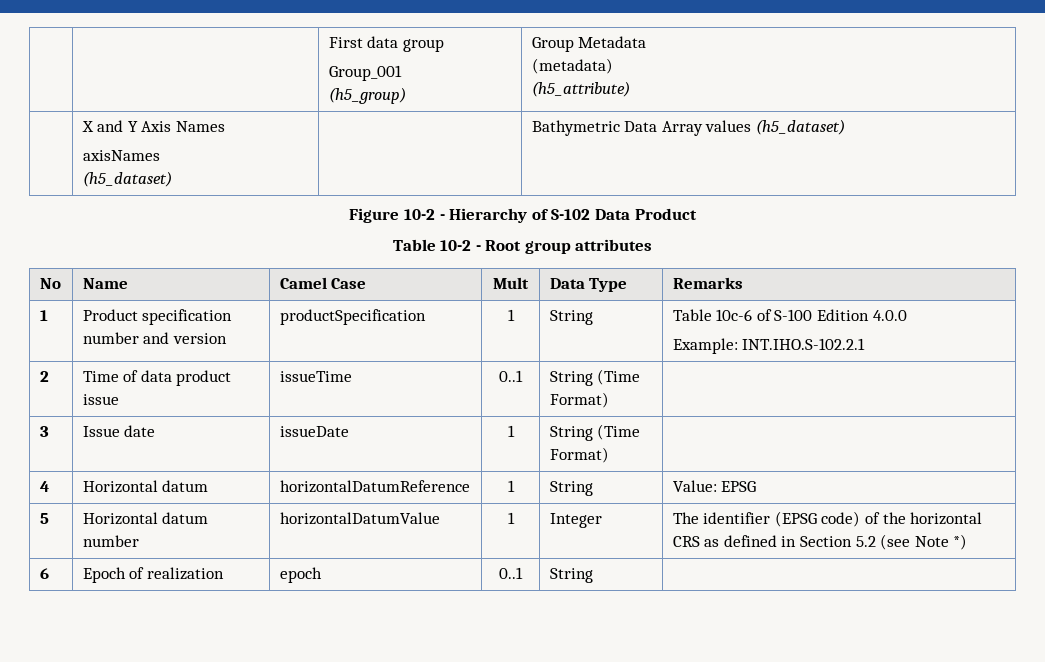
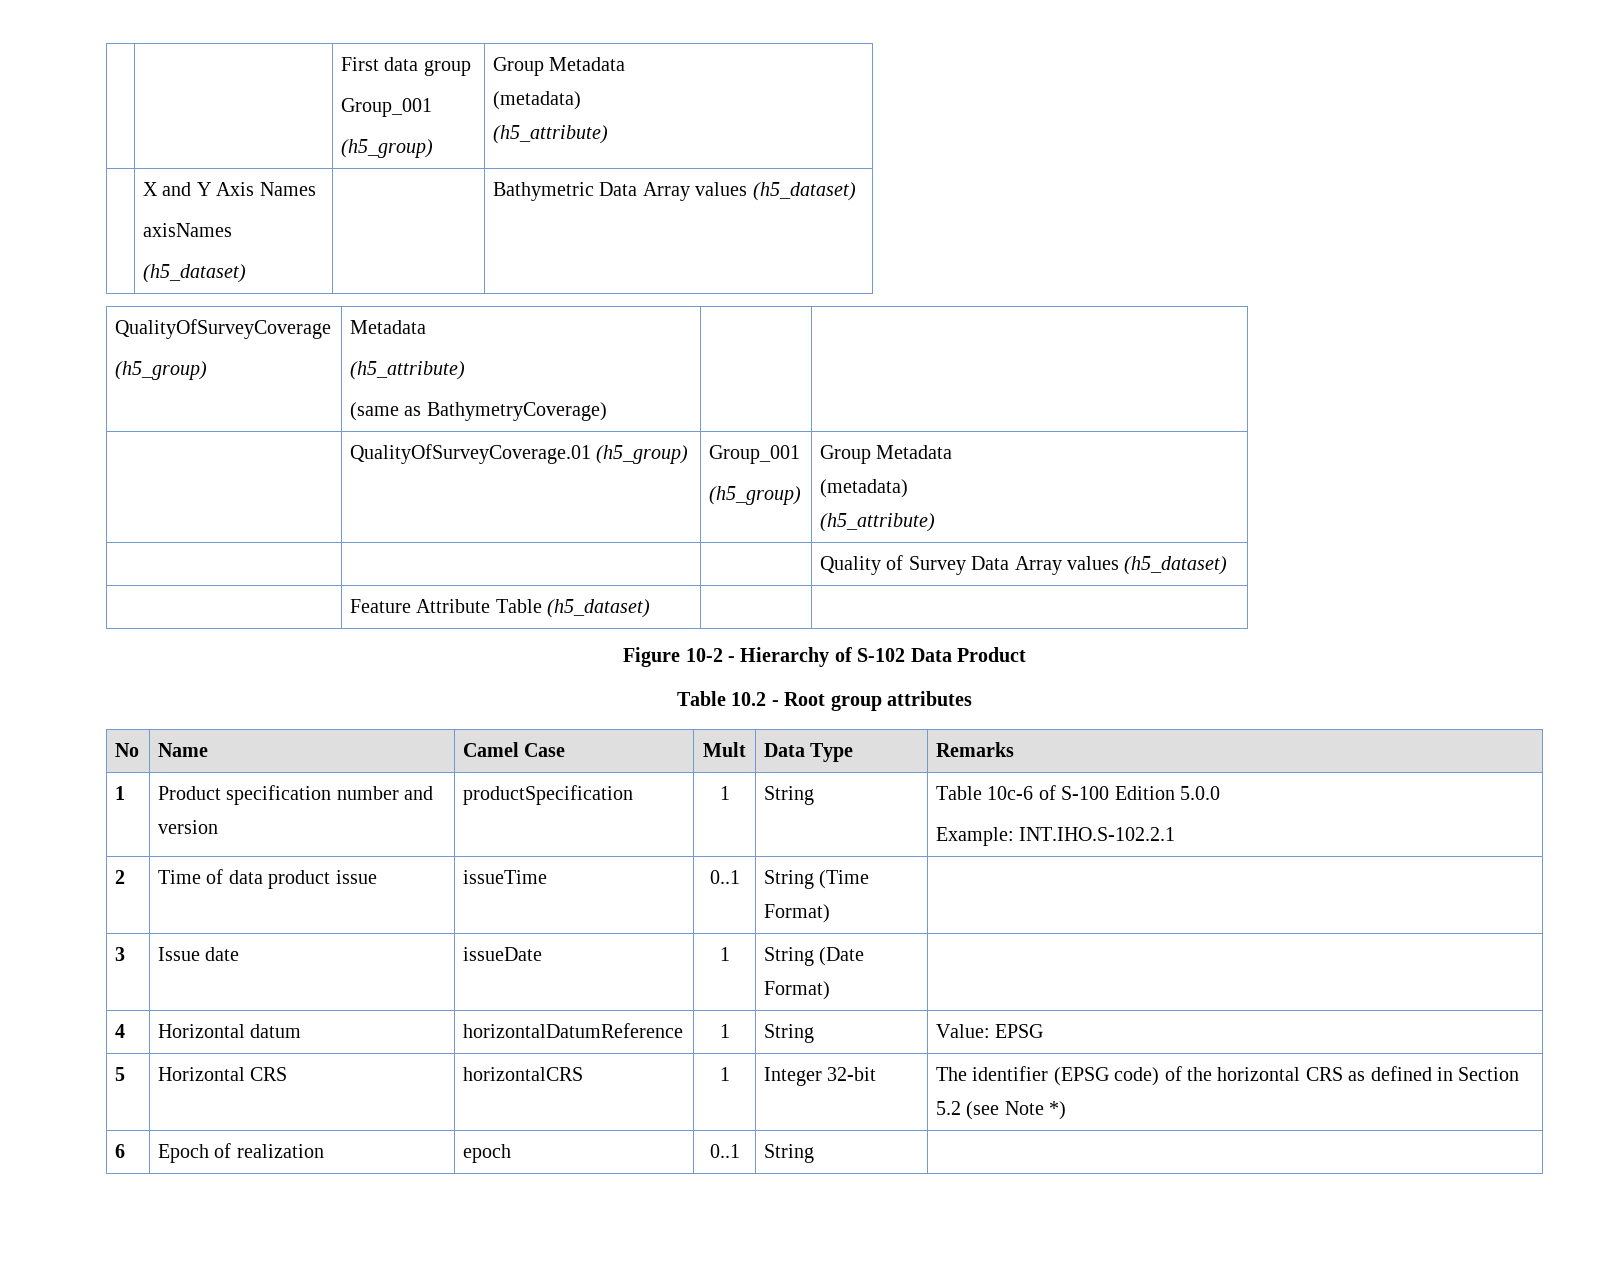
(846, 127) none -> [115,319,332,339] [115,361,208,380] [350,320,427,334] [350,361,466,380] [350,402,607,421] [350,444,689,464] [709,445,801,464] [709,486,802,505] [820,445,953,464] [820,479,909,498] [820,513,936,532] [820,555,1228,575] [350,599,651,618] // QualityOfSurveyCoverage // (h5_group) | Metadata // (h5_attribute) // (same as BathymetryCoverage) | | // | QualityOfSurveyCoverage.01 (h5_group) | Group_001 // (h5_group) | Group Metadata // (metadata) // (h5_attribute) // | | | Quality of Survey Data Array values (h5_dataset) // | Feature Attribute Table (h5_dataset) | |
[440,240,472,251] 10-2 -> [731,692,767,706] 10.2
[872,310,907,321] 4.0.0 -> [1180,786,1221,800] 5.0.0
[597,424,641,440] (Time -> [819,947,865,966] (Date
[162,512,209,524] [82,535,139,547] [279,512,440,525] datum number | horizontalDatumValue -> [250,1067,288,1081] [463,1067,584,1081] CRS | horizontalCRS
(602, 520) none -> [827,1067,877,1081] 32-bit

